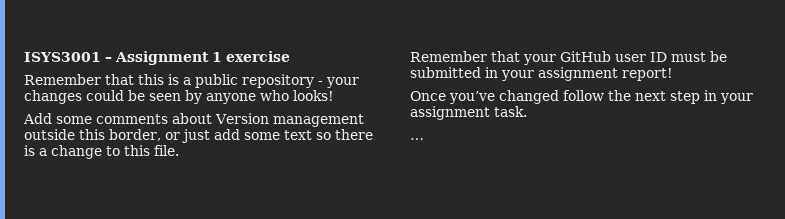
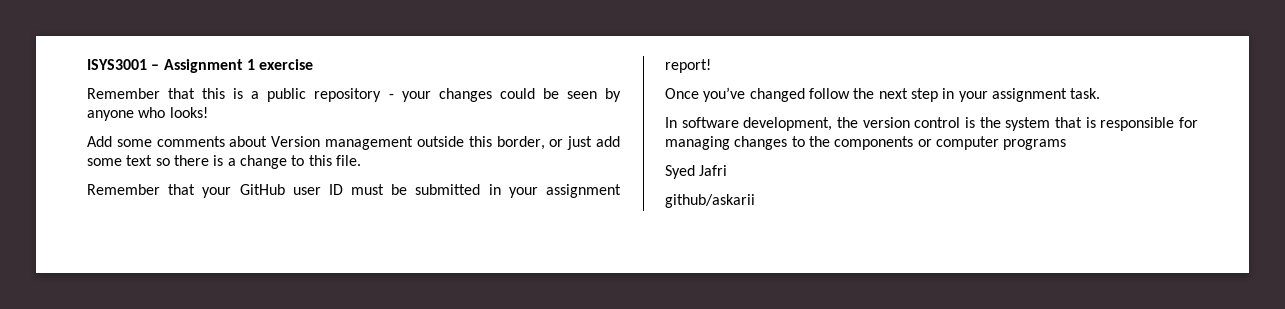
[410,138,424,140] … -> [665,117,1198,131] [665,136,1067,150] [665,165,728,179] [665,194,755,208] In software development, the version control is the system that is responsible for managing changes to the components or computer programs // Syed Jafri // github/askarii

